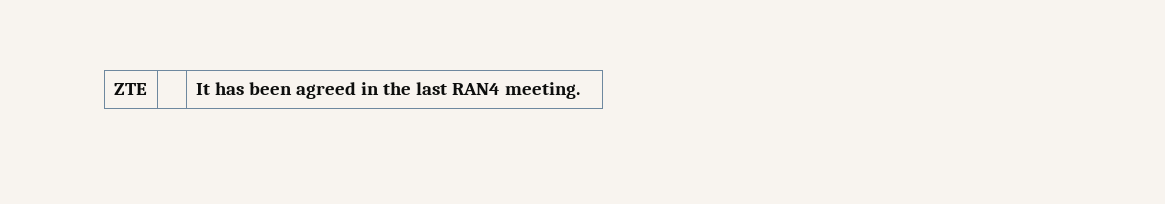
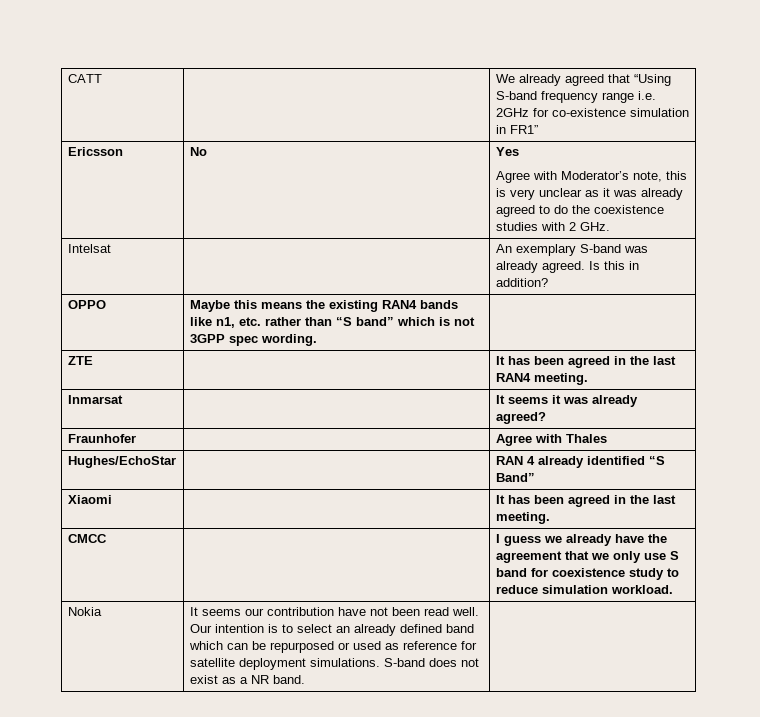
(113, 89) none -> [67,74,102,83] [495,74,671,86] [495,91,656,103] [495,108,689,117] [495,125,538,134] [67,147,123,156] [189,147,207,156] [495,147,519,156] [495,171,687,183] [495,188,683,200] [495,205,664,217] [495,222,610,231] [67,244,111,253] [495,244,648,256] [495,261,639,273] [495,278,548,287] [67,300,106,309] [189,300,458,312] [189,317,475,328] [189,334,317,346] CATT | | We already agreed that “Using S-band frequency range i.e. 2GHz for co-existence simulation in FR1” // Ericsson | No | Yes // Agree with Moderator’s note, this is very unclear as it was already agreed to do the coexistence studies with 2 GHz. // Intelsat | | An exemplary S-band was already agreed. Is this in addition? // OPPO | Maybe this means the existing RAN4 bands like n1, etc. rather than “S band” which is not 3GPP spec wording. | //
(580, 90) none -> [67,395,123,404] [495,395,638,407] [495,412,546,424] [67,434,136,443] [495,434,607,446] [67,456,176,468] [495,456,665,468] [495,473,535,482] [67,495,112,504] [495,495,676,507] [495,512,550,524] [67,534,107,543] [495,534,667,546] [495,551,679,563] [495,568,679,580] [495,585,673,594] [67,607,102,616] [189,607,479,616] [189,624,474,636] [188,641,477,653] [189,658,479,670] [189,675,305,684] // Inmarsat | | It seems it was already agreed? // Fraunhofer | | Agree with Thales // Hughes/EchoStar | | RAN 4 already identified “S Band” // Xiaomi | | It has been agreed in the last meeting. // CMCC | | I guess we already have the agreement that we only use S band for coexistence study to reduce simulation workload. // Nokia | It seems our contribution have not been read well. Our intention is to select an already defined band which can be repurposed or used as reference for satellite deployment simulations. S-band does not exist as a NR band. |

